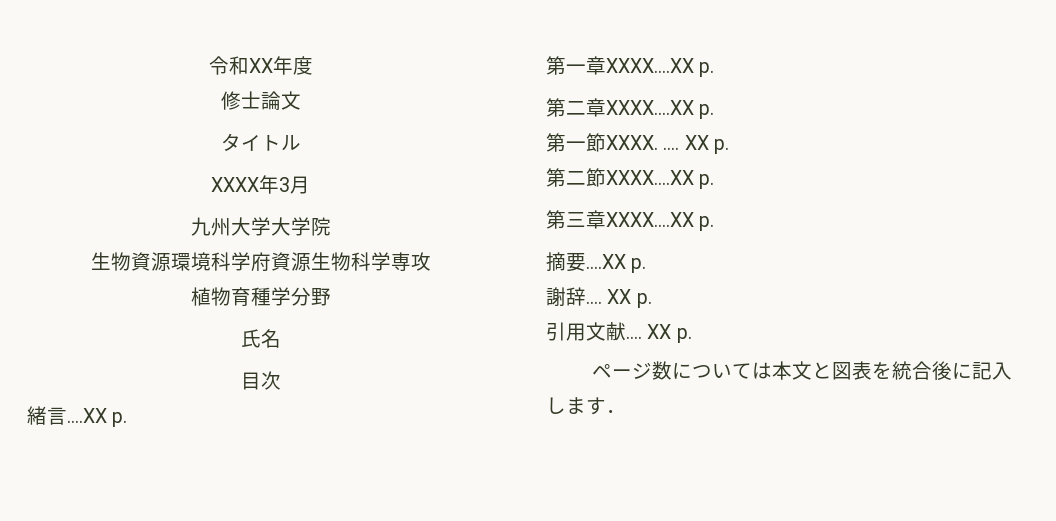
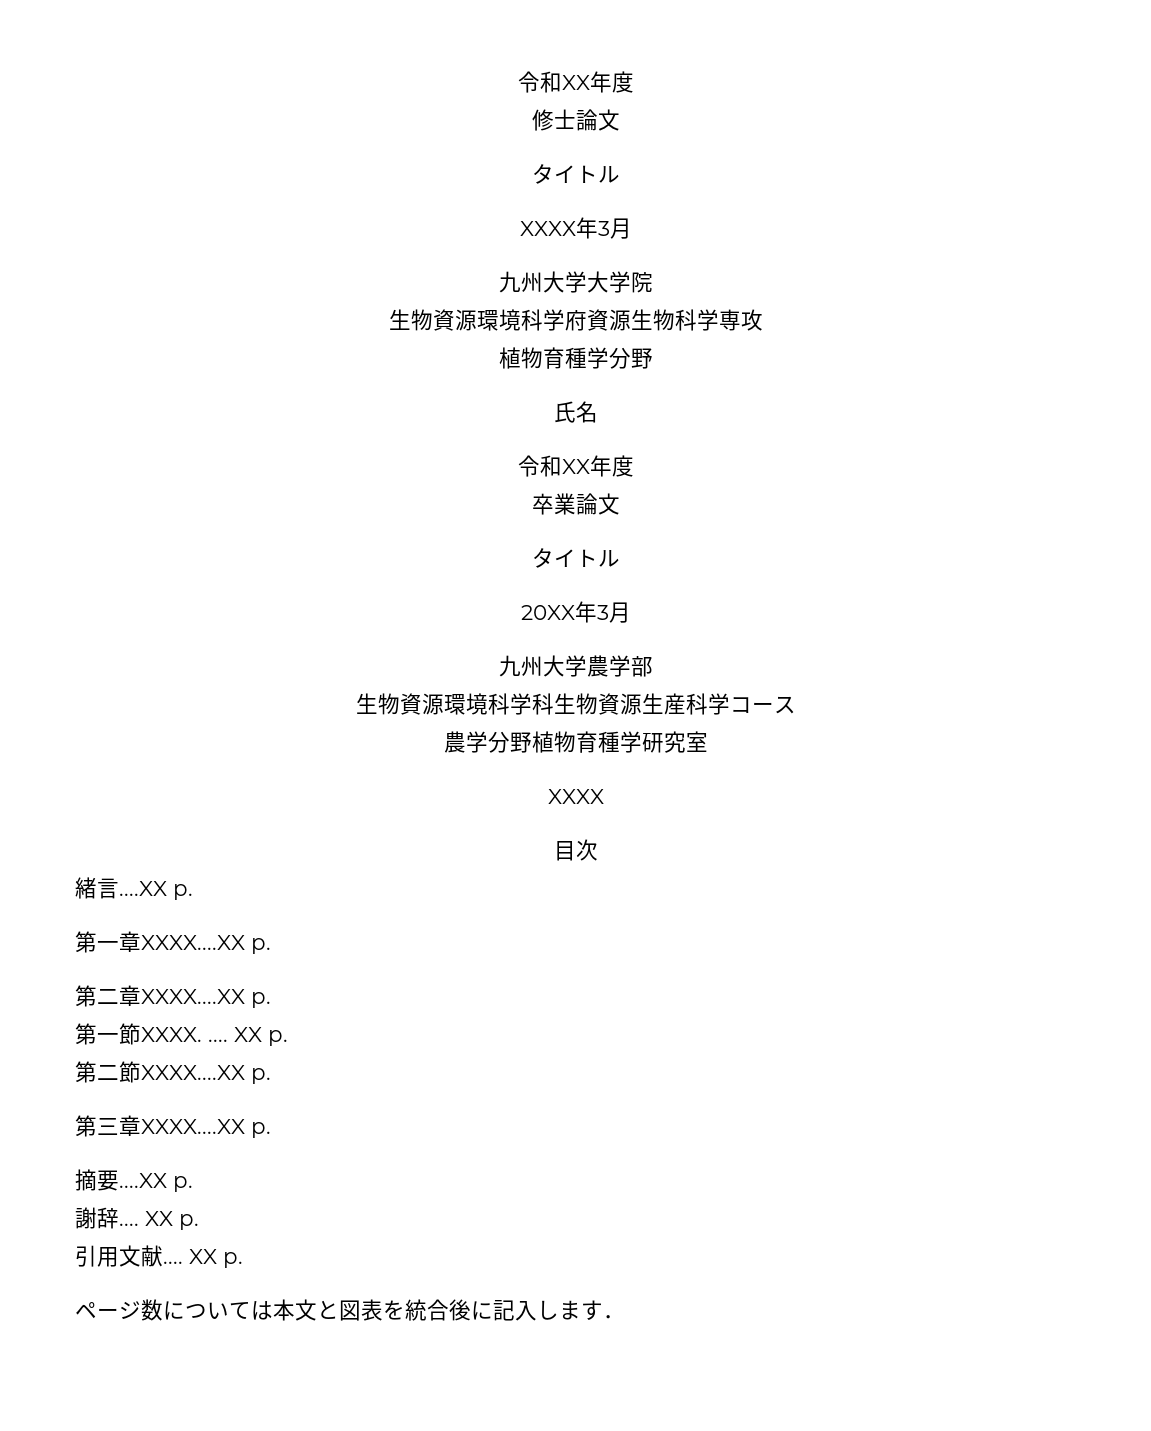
(281, 338) none -> [517,455,634,477] [531,493,620,515] [531,548,620,568] [520,601,631,623] [498,655,653,677] [355,693,796,715] [443,731,708,753] [547,789,604,804] // 令和XX年度 // 卒業論文 // タイトル // 20XX年3月 // 九州大学農学部 // 生物資源環境科学科生物資源生産科学コース // 農学分野植物育種学研究室 // XXXX

